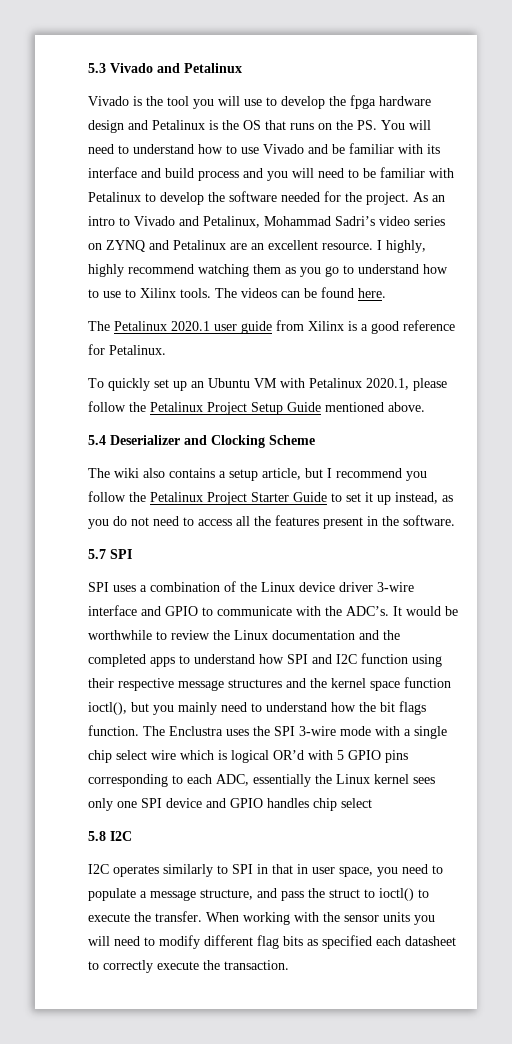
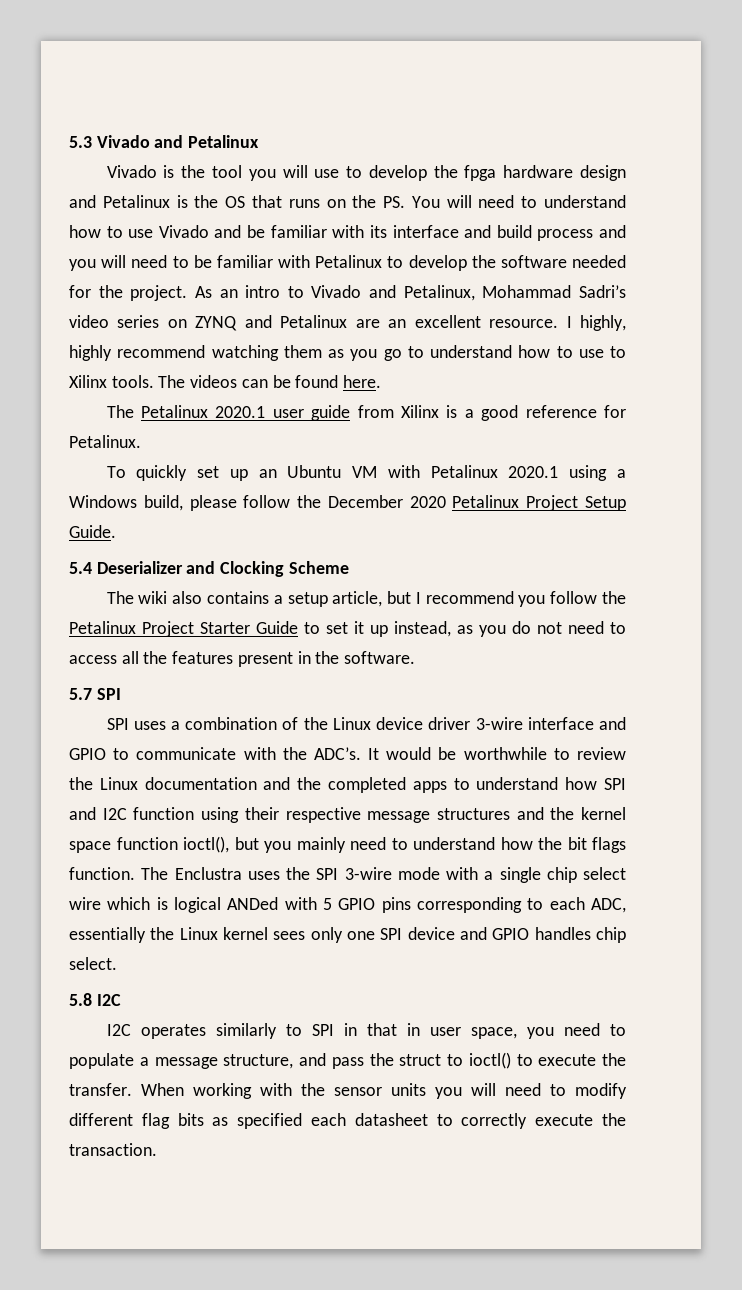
[366,378,409,390] 2020.1, -> [508,465,627,481] [69,495,183,511] 2020.1 using a Windows build,
(146, 407) none -> [327,495,446,508] December 2020
[287,402,425,412] Guide mentioned above. -> [69,525,116,538] Guide.
[273,750,304,760] OR’d -> [227,897,279,910] ANDed
[341,798,372,808] select -> [69,957,117,970] select.

